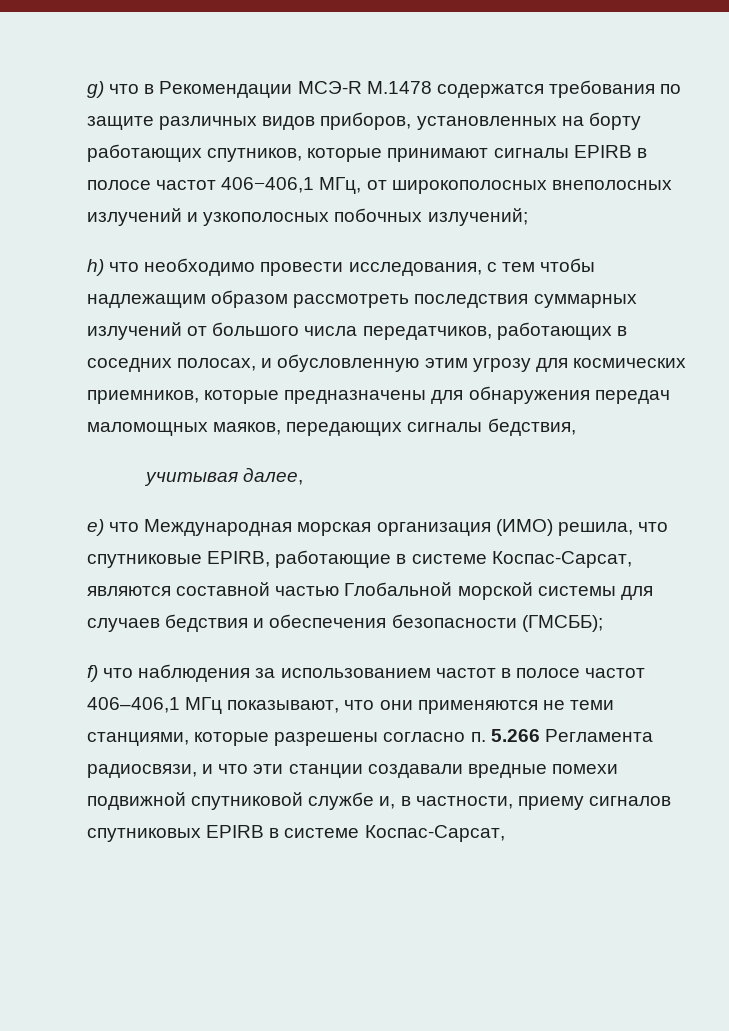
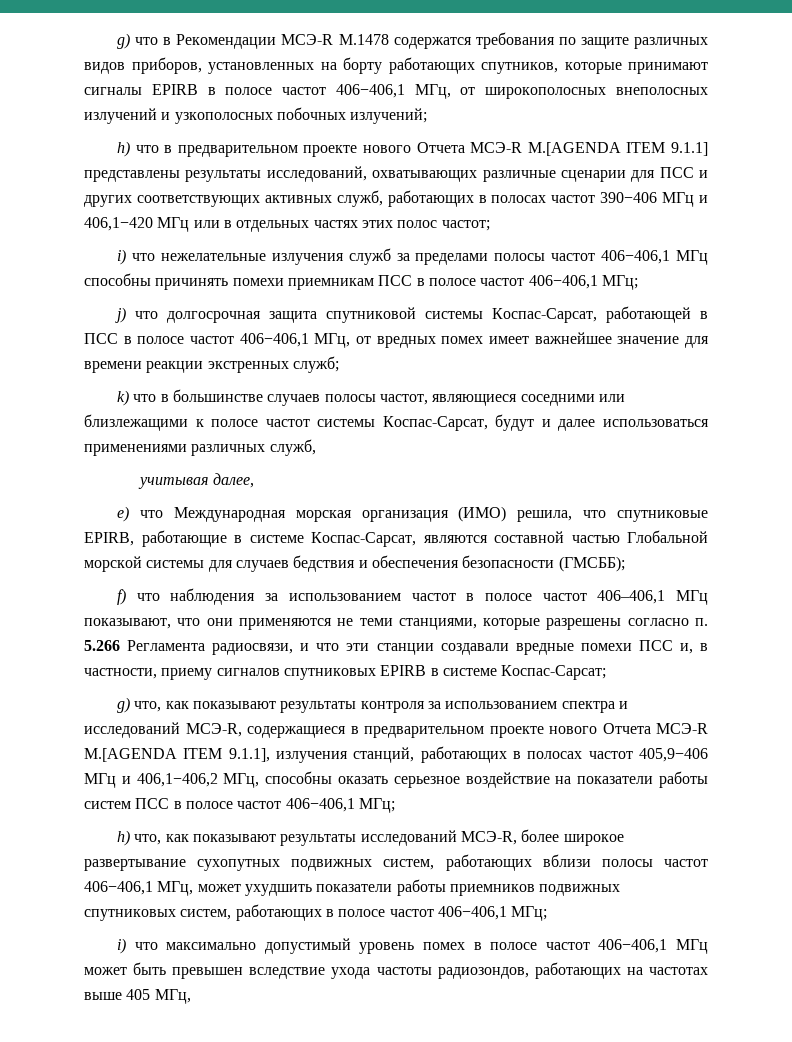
[144,258,595,276] [87,290,637,308] [87,322,627,340] [87,354,686,372] [87,386,670,404] [87,418,576,436] необходимо провести исследования, с тем чтобы надлежащим образом рассмотреть последствия суммарных излучений от большого числа передатчиков, работающих в соседних полосах, и обусловленную этим угрозу для космических приемников, которые предназначены для обнаружения передач маломощных маяков, передающих сигналы бедствия, -> [164,142,708,157] [84,166,708,182] [84,190,709,207] [84,217,490,232] [117,248,708,265] [84,273,638,290] [115,306,708,323] [84,332,709,348] [84,356,339,373] [117,389,625,406] [84,414,709,431] [84,439,316,456] в предварительном проекте нового Отчета МСЭ-R M.[AGENDA ITEM 9.1.1] представлены результаты исследований, охватывающих различные сценарии для ПСС и других соответствующих активных служб, работающих в полосах частот 390−406 МГц и 406,1−420 МГц или в отдельных частях этих полос частот; // i) что нежелательные излучения служб за пределами полосы частот 406−406,1 МГц способны причинять помехи приемникам ПСС в полосе частот 406−406,1 МГц; // j) что долгосрочная защита спутниковой системы Коспас-Сарсат, работающей в ПСС в полосе частот 406−406,1 МГц, от вредных помех имеет важнейшее значение для времени реакции экстренных служб; // k) что в большинстве случаев полосы частот, являющиеся соседними или близлежащими к полосе частот системы Коспас-Сарсат, будут и далее использоваться применениями различных служб,
[87,792,375,810] подвижной спутниковой службе -> [638,640,673,651] ПСС
[364,825,505,842] Коспас-Сарсат, -> [501,665,607,680] [117,697,628,713] [84,722,708,738] [84,746,708,763] [84,771,708,788] [84,798,395,813] [117,829,624,846] [84,854,708,871] [84,879,621,896] [84,904,548,921] [117,938,708,954] [84,962,708,979] [84,989,191,1004] Коспас-Сарсат; // g) что, как показывают результаты контроля за использованием спектра и исследований МСЭ-R, содержащиеся в предварительном проекте нового Отчета МСЭ-R М.[AGENDA ITEM 9.1.1], излучения станций, работающих в полосах частот 405,9−406 МГц и 406,1−406,2 МГц, способны оказать серьезное воздействие на показатели работы систем ПСС в полосе частот 406−406,1 МГц; // h) что, как показывают результаты исследований МСЭ-R, более широкое развертывание сухопутных подвижных систем, работающих вблизи полосы частот 406−406,1 МГц, может ухудшить показатели работы приемников подвижных спутниковых систем, работающих в полосе частот 406−406,1 МГц; // i) что максимально допустимый уровень помех в полосе частот 406−406,1 МГц может быть превышен вследствие ухода частоты радиозондов, работающих на частотах выше 405 МГц,

